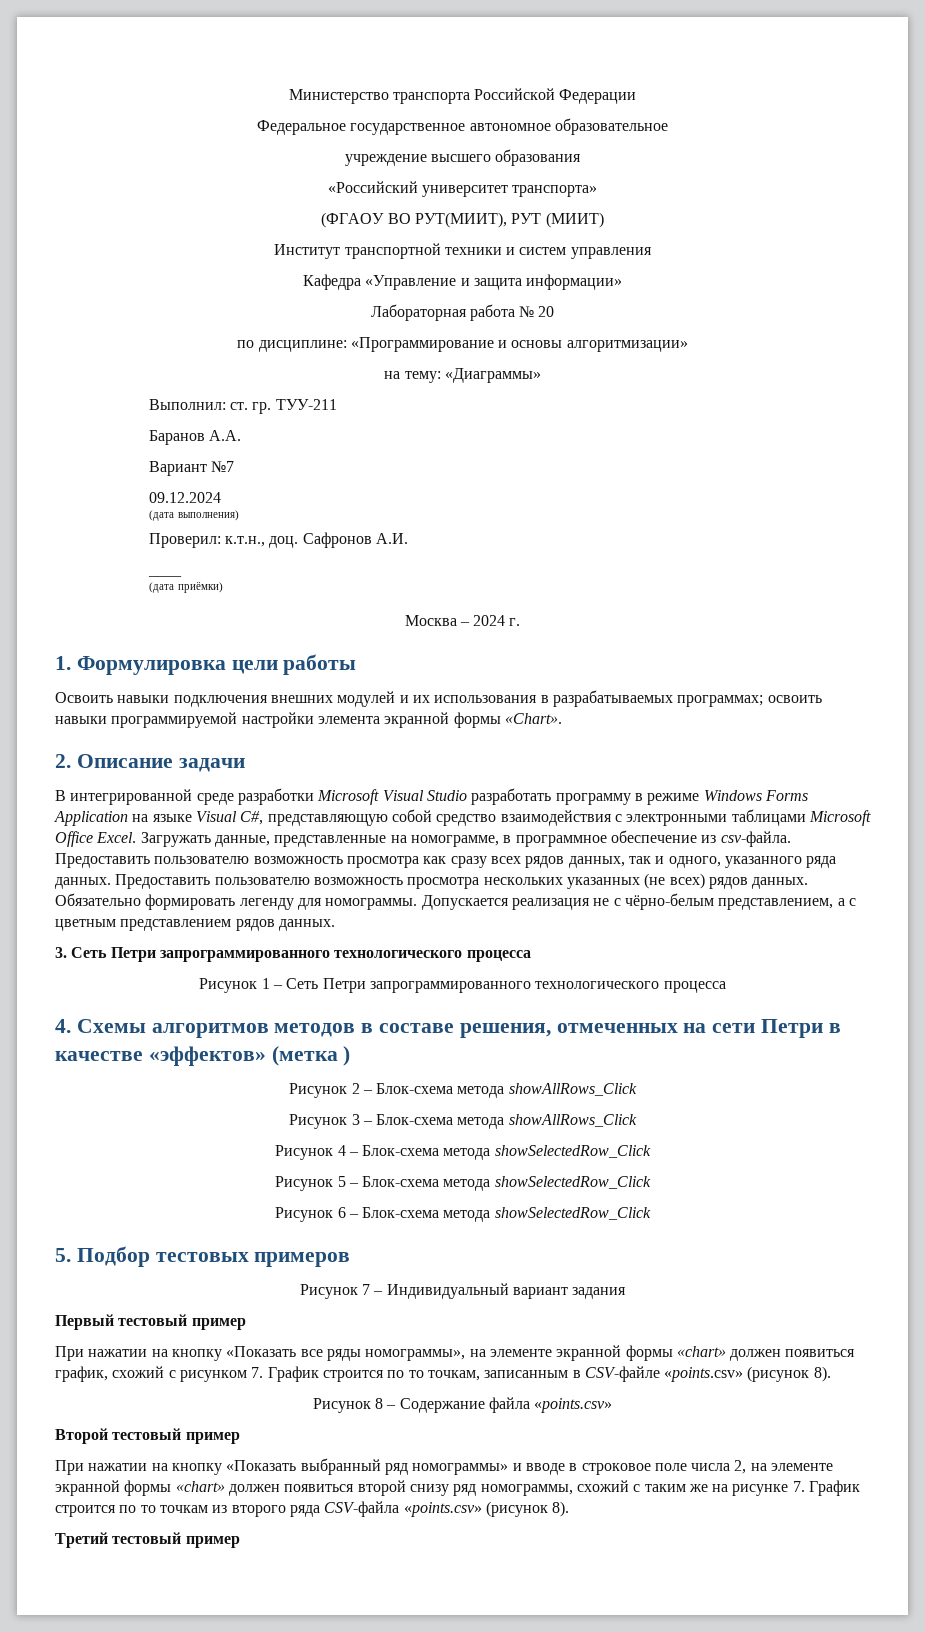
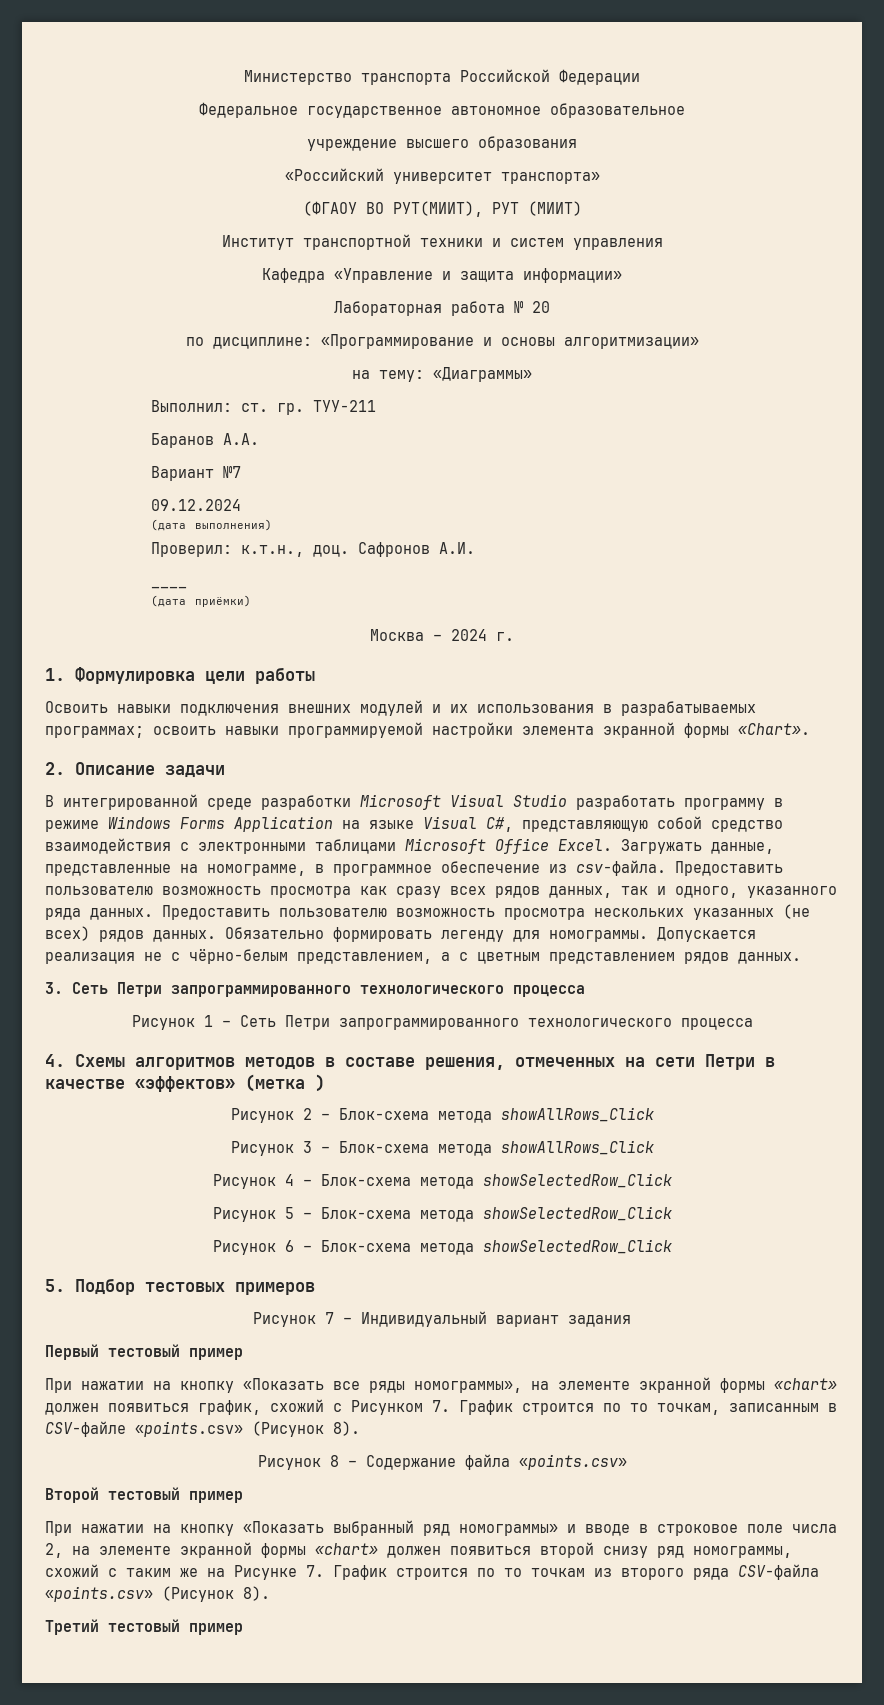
[179,1370,247,1382] рисунком -> [351,1400,423,1415] Рисунком
[747,1366,810,1382] (рисунок -> [252,1421,324,1437] (Рисунок
[732,1484,789,1496] рисунке -> [234,1565,297,1580] Рисунке
[485,1501,548,1517] (рисунок -> [162,1586,234,1602] (Рисунок

